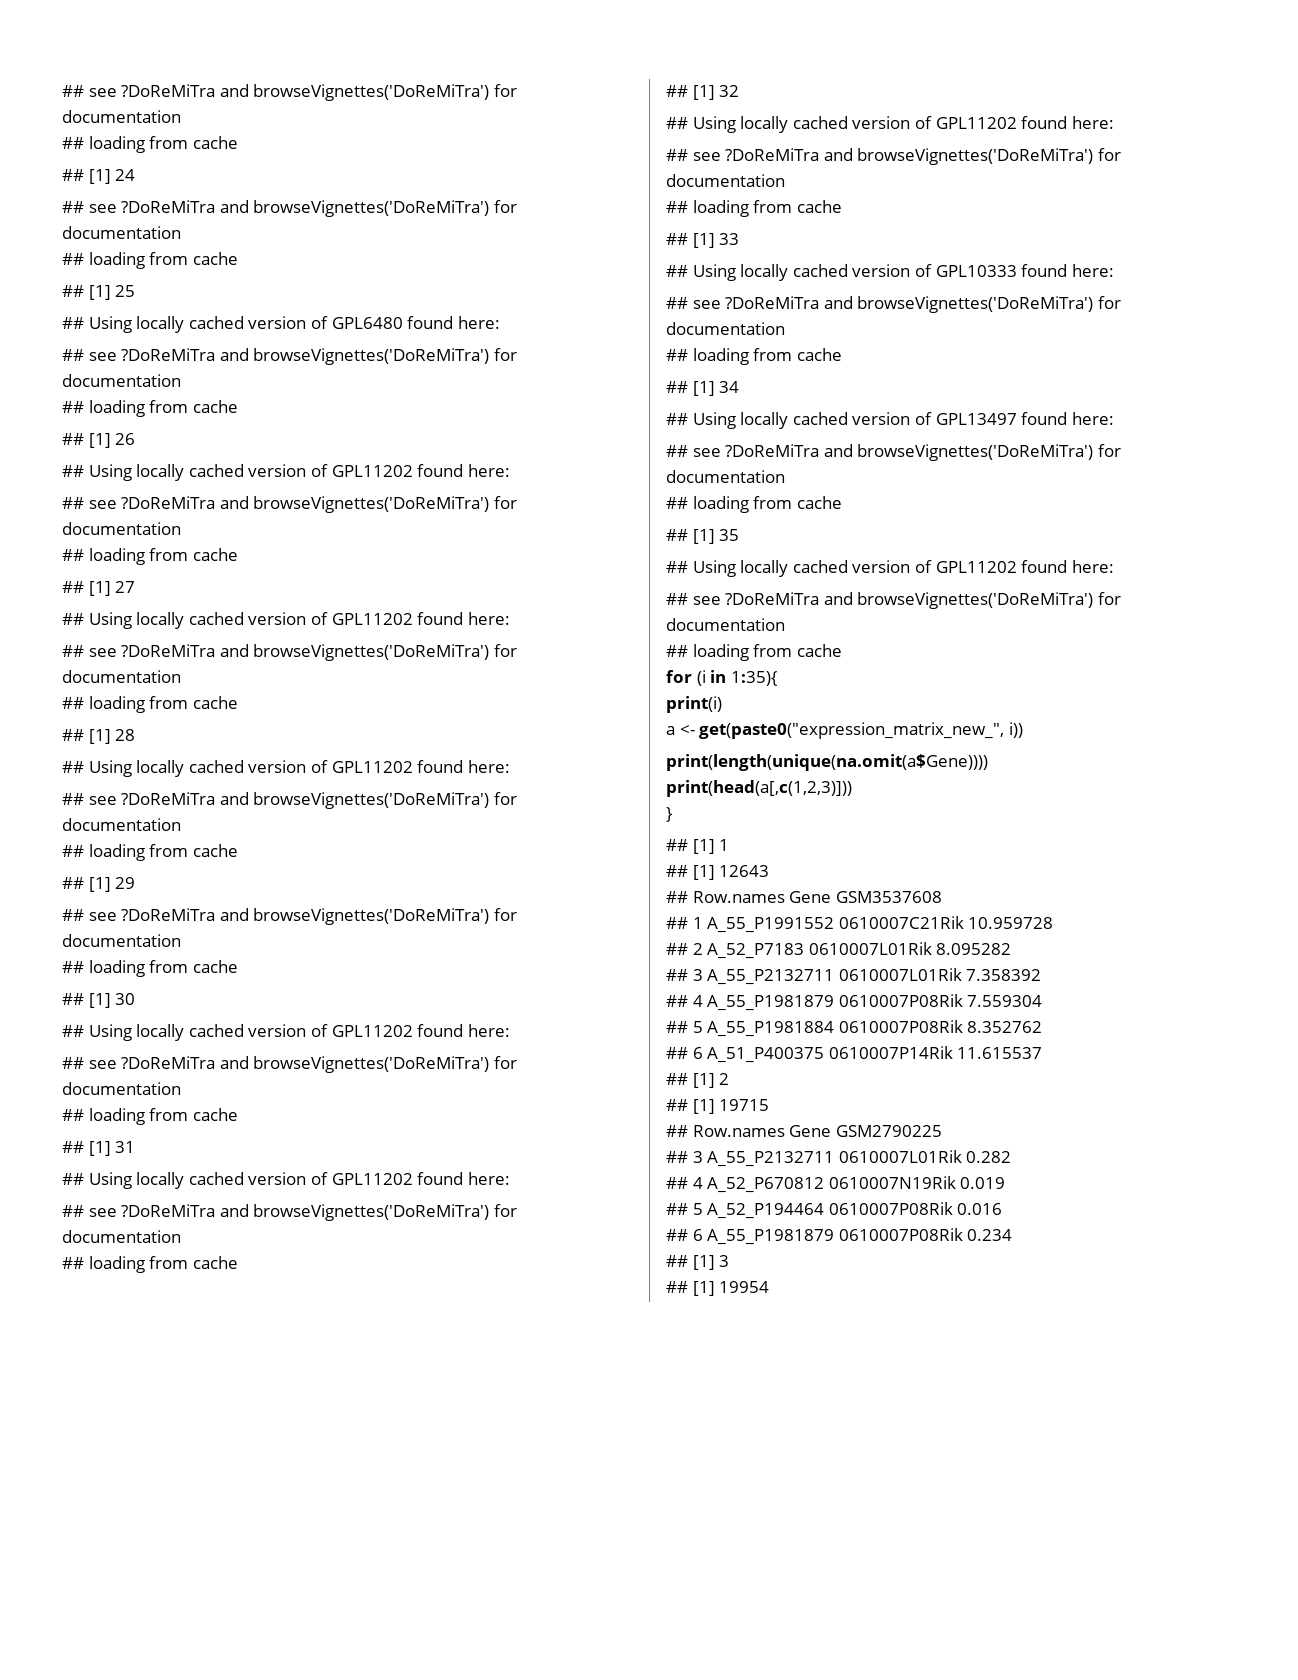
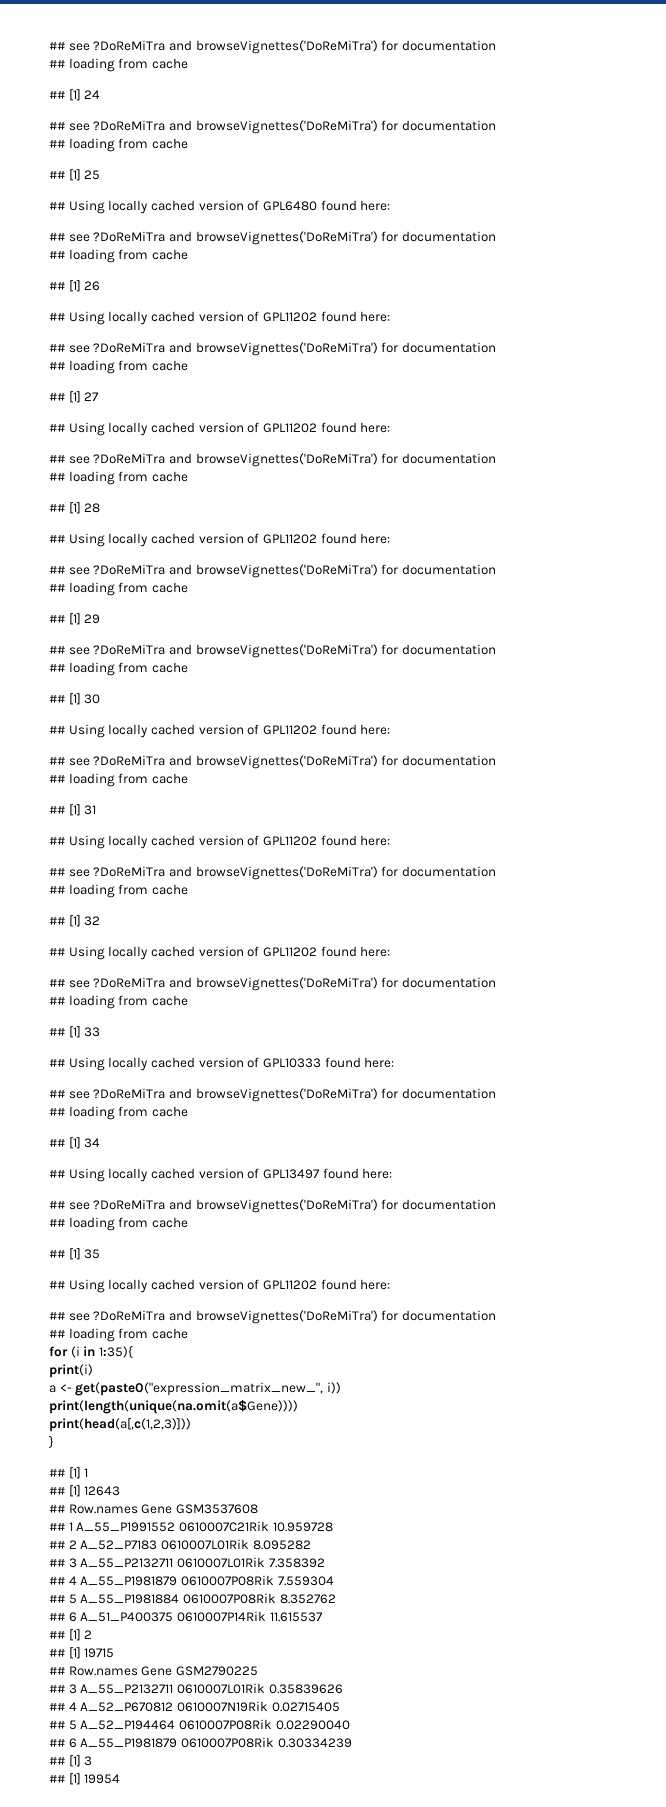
[966,1151,1012,1163] 0.282 -> [268,1684,343,1694] 0.35839626
[960,1177,1006,1189] 0.019 -> [271,1702,340,1712] 0.02715405
[957,1203,1003,1215] 0.016 -> [275,1720,350,1730] 0.02290040
[967,1229,1013,1241] 0.234 -> [277,1738,352,1748] 0.30334239

